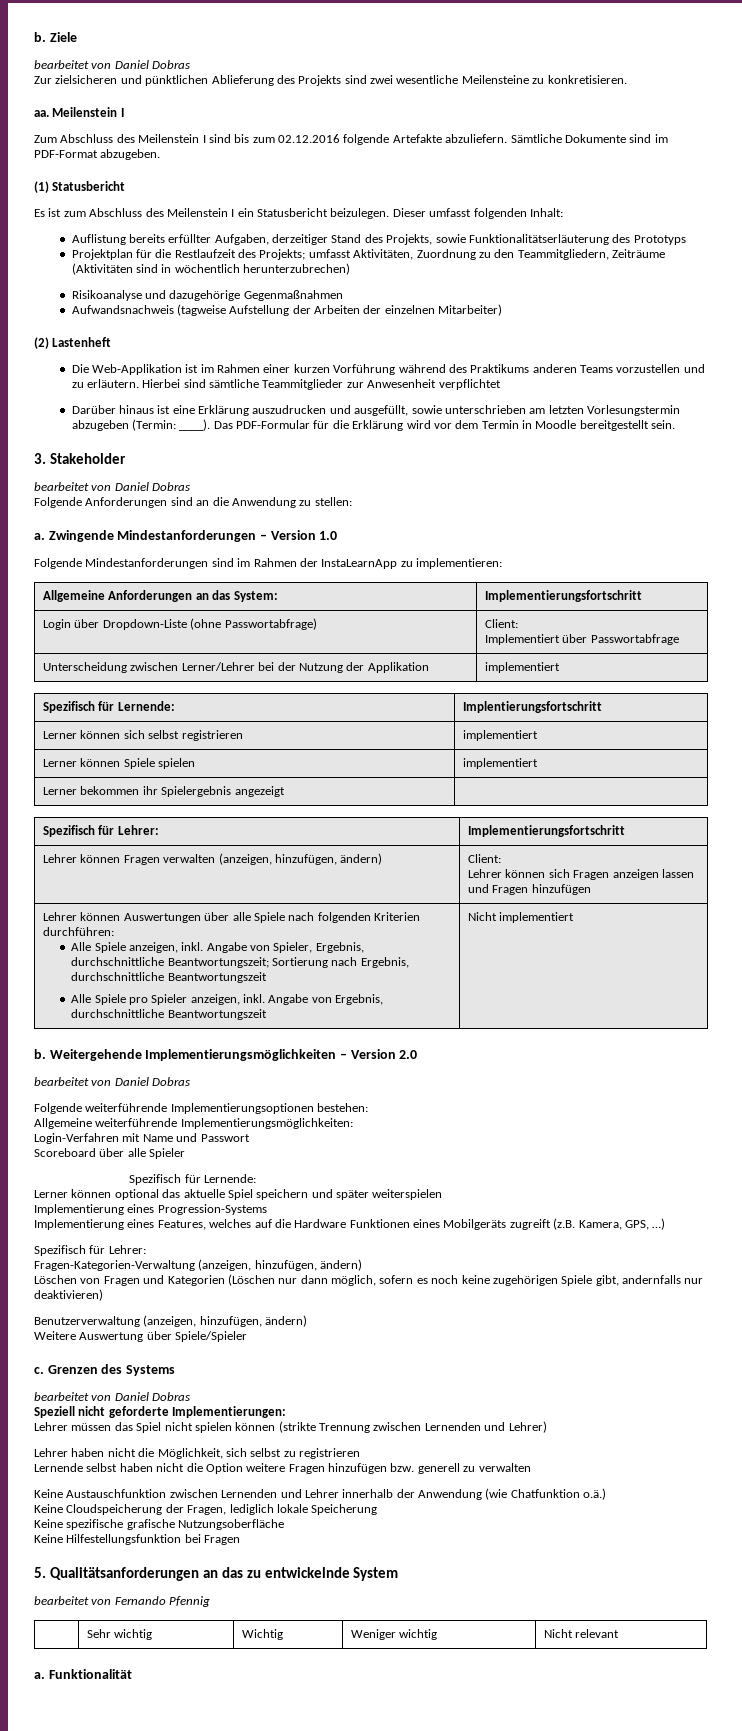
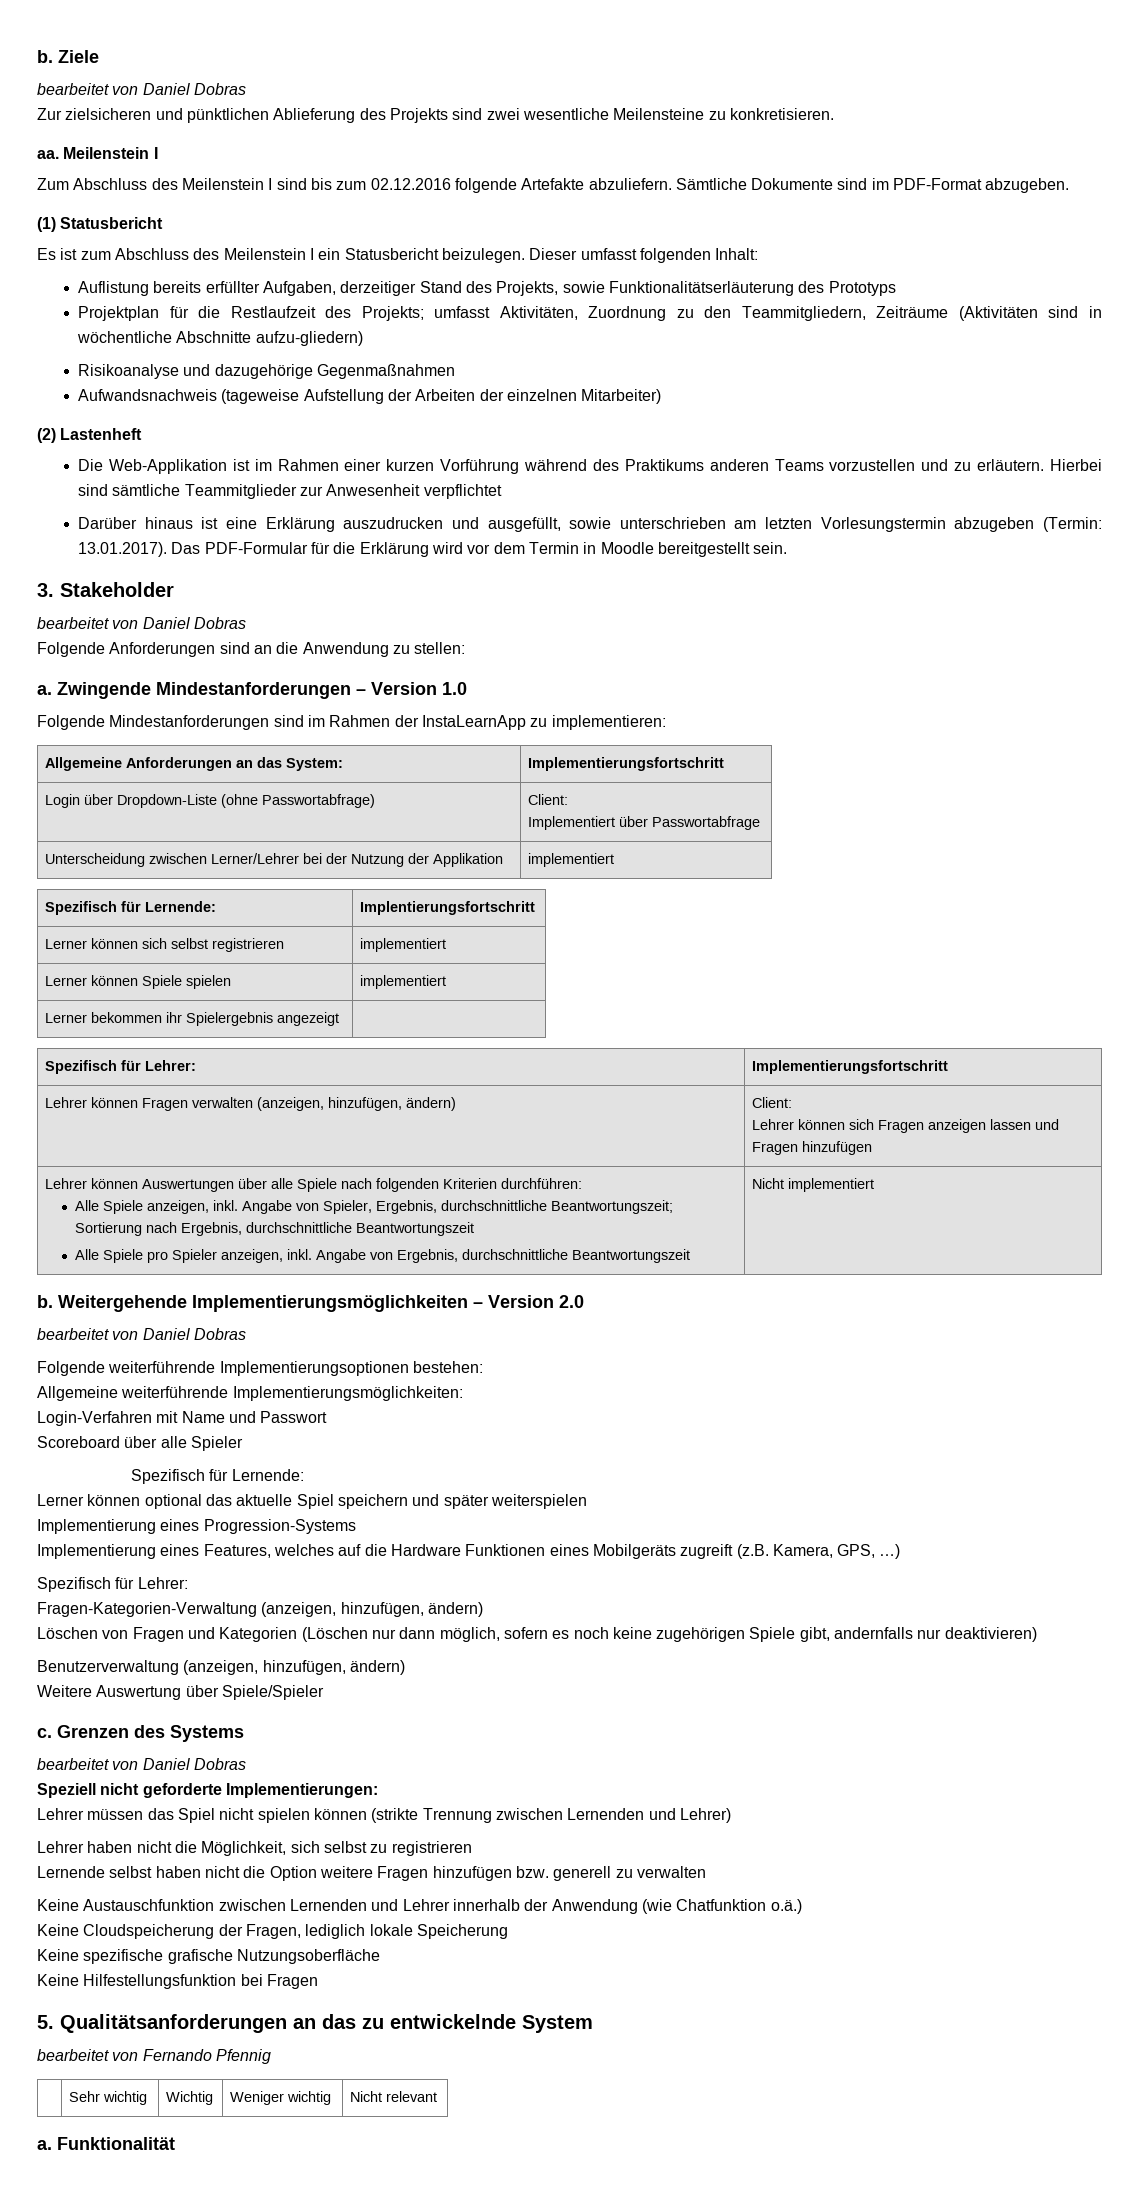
[174,263,351,275] wöchentlich herunterzubrechen) -> [77,331,363,346] wöchentliche Abschnitte aufzu-gliedern)
[176,304,226,316] (tagweise -> [221,389,300,404] (tageweise
[179,419,211,431] ____). -> [78,542,168,557] 13.01.2017).

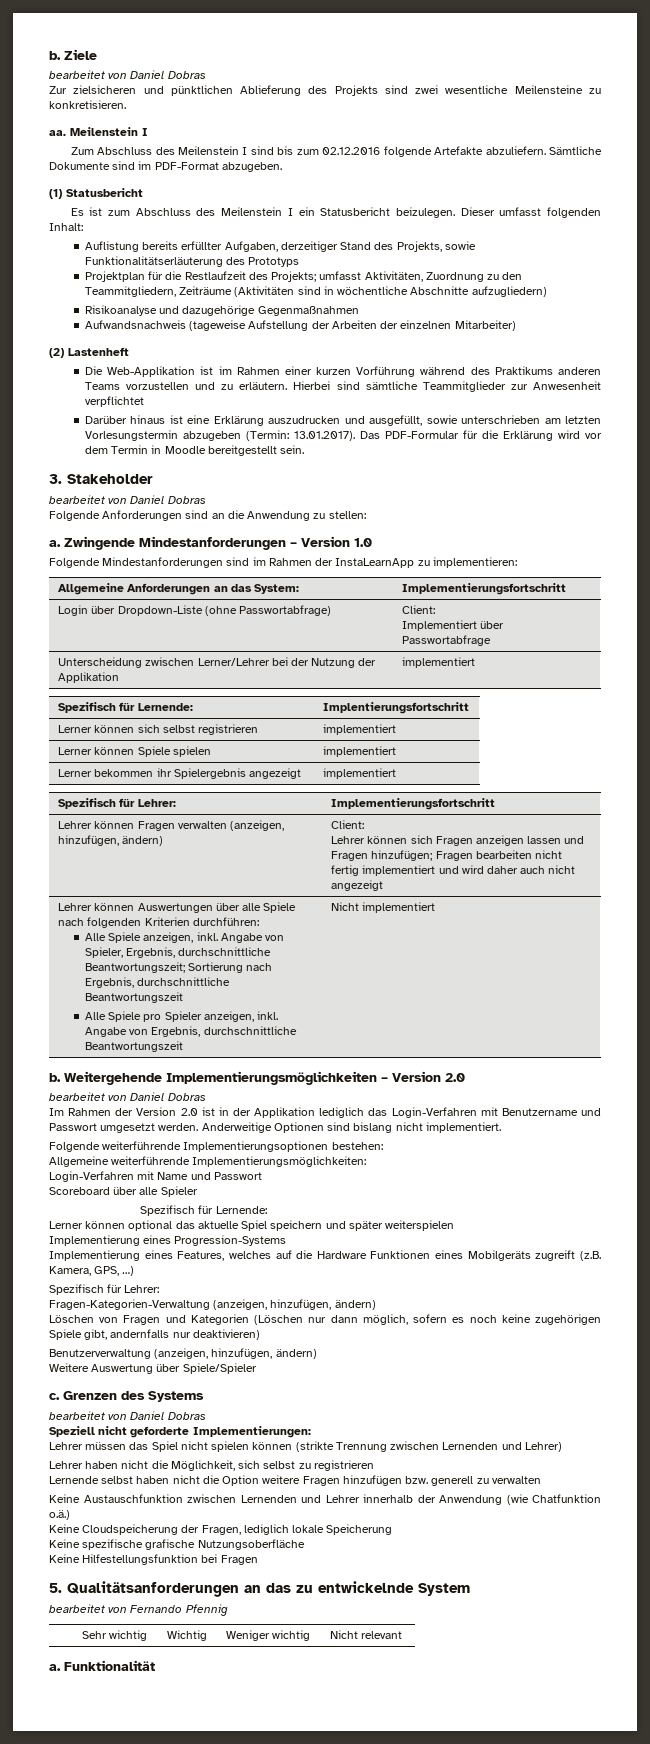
[255,331,363,346] aufzu-gliedern) -> [471,286,547,297] aufzugliedern)
(340, 1019) none -> [323,768,397,779] implementiert
[802,1141,873,1155] hinzufügen -> [371,850,563,861] [331,865,576,876] [331,880,384,891] hinzufügen; Fragen bearbeiten nicht fertig implementiert und wird daher auch nicht angezeigt
(246, 1334) none -> [49,1107,601,1118] [49,1122,501,1133] // Im Rahmen der Version 2.0 ist in der Applikation lediglich das Login-Verfahren mit Benutzername und Passwort umgesetzt werden. Anderweitige Optionen sind bislang nicht implementiert.

